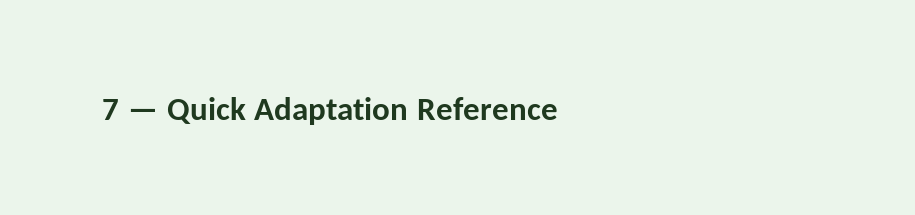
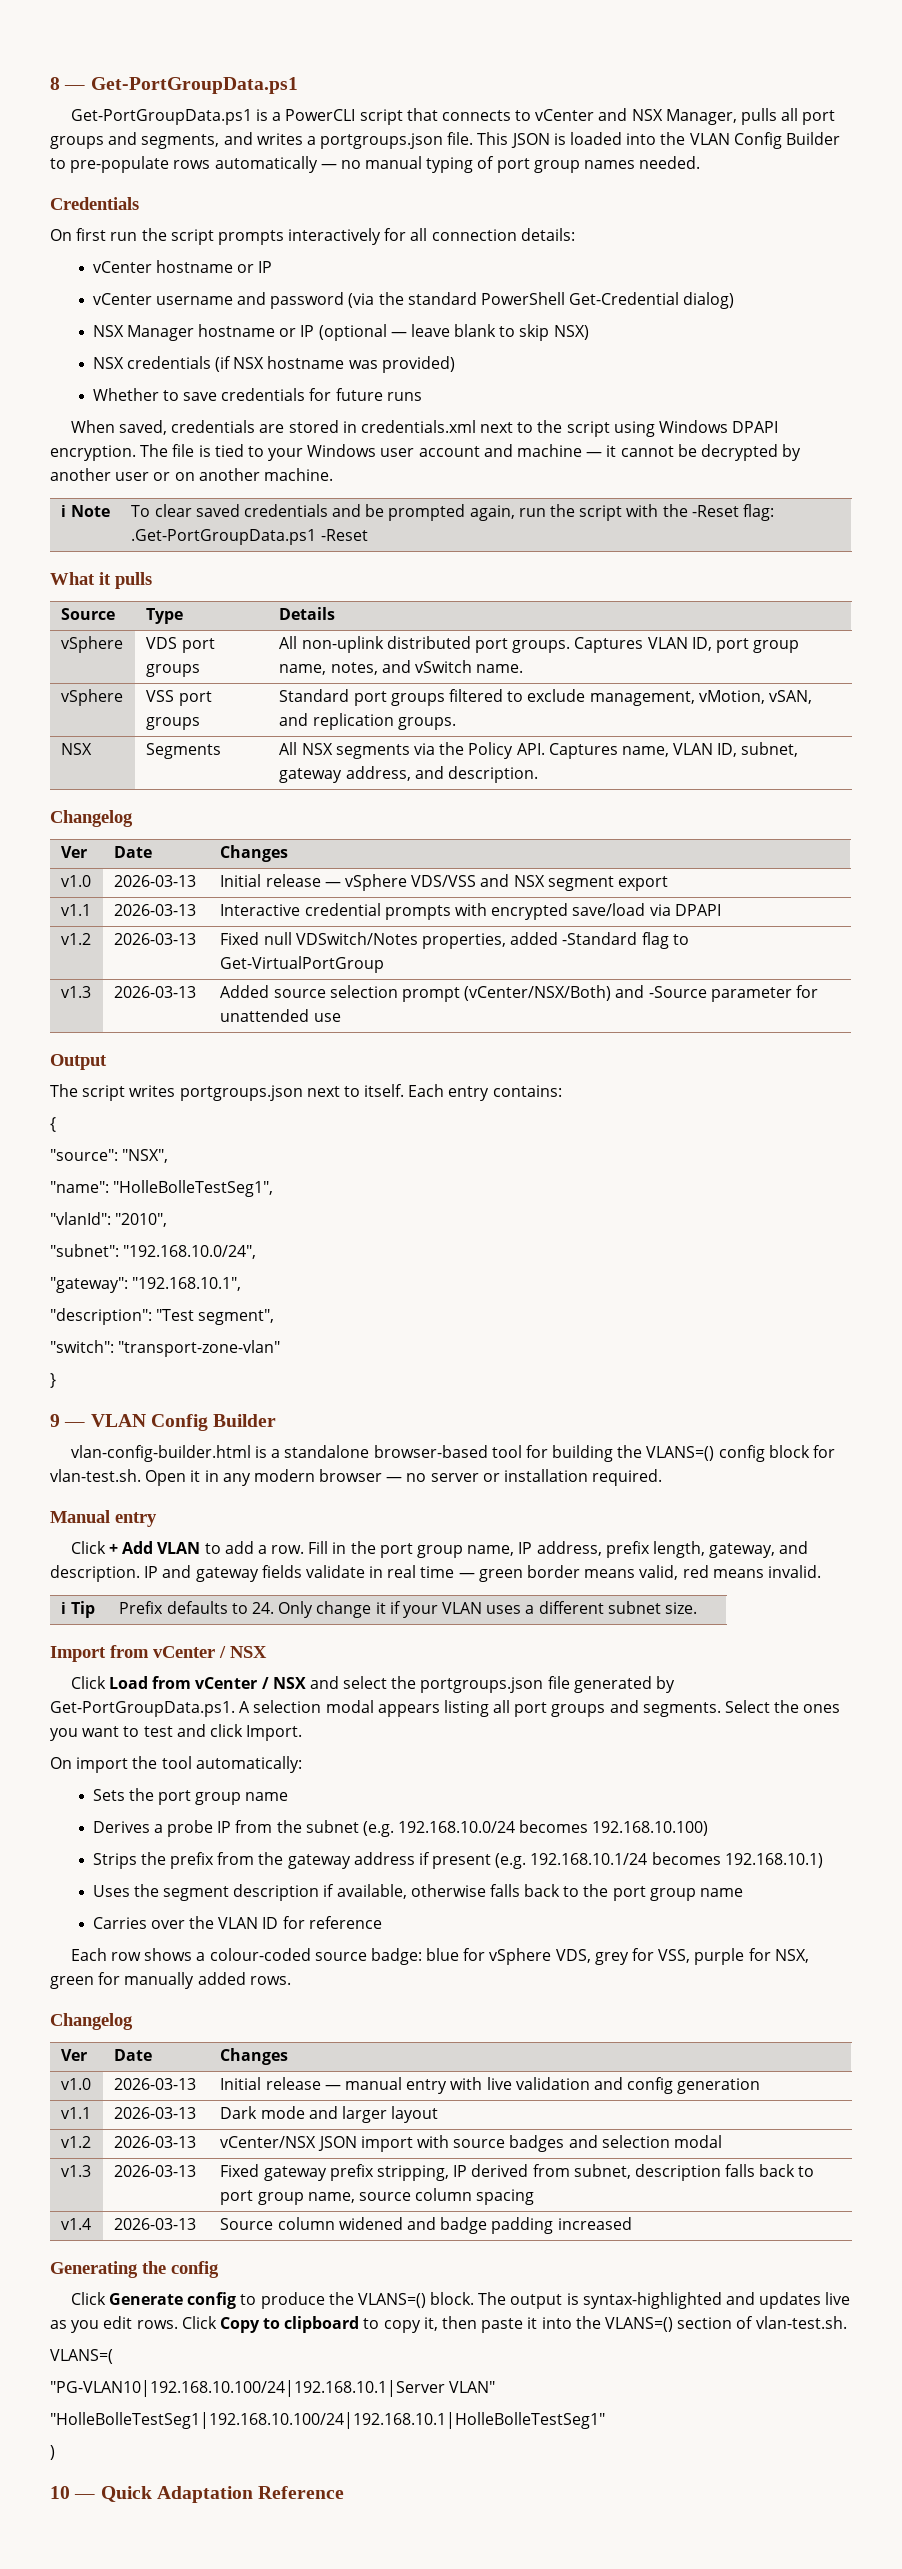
[102,99,119,120] 7 -> [50,77,298,94] [70,108,836,125] [50,132,840,149] [50,156,701,173] [50,197,139,210] [50,228,575,245] [92,260,273,273] [92,292,735,309] [92,324,589,341] [92,356,455,373] [92,388,422,401] [70,420,779,437] [50,444,802,461] [50,468,333,481] [61,505,110,517] [131,504,774,521] [131,529,368,545] [50,572,152,589] [61,608,116,620] [146,608,184,624] [279,607,336,620] [61,636,124,653] [146,637,215,653] [146,664,201,677] [279,636,800,653] [279,660,524,675] [61,689,124,706] [146,690,212,706] [146,717,201,730] [279,689,812,706] [279,713,456,730] [61,743,93,755] [146,743,222,759] [279,742,799,759] [279,766,538,783] [50,810,133,827] [61,846,88,858] [114,846,153,858] [220,845,289,862] [61,875,92,887] [114,875,197,887] [220,874,668,891] [61,904,92,916] [114,904,197,916] [220,903,721,920] [61,933,92,945] [114,933,197,945] [220,932,689,949] [220,956,385,973] [61,986,92,998] [114,986,197,998] [220,985,818,1002] [220,1009,341,1022] [50,1054,107,1070] [50,1084,562,1101] [50,1117,56,1132] [50,1149,169,1163] [50,1180,274,1197] [50,1212,168,1227] [50,1244,257,1259] [50,1277,242,1293] [50,1308,275,1325] [50,1340,281,1357] [50,1373,56,1388] [50,1414,277,1431] [70,1445,836,1462] [50,1469,663,1486] [50,1510,157,1527] [70,1541,809,1558] [50,1565,821,1582] [61,1601,95,1618] [119,1601,697,1618] [50,1645,267,1662] [70,1676,676,1693] [50,1700,841,1717] [50,1724,303,1741] [50,1756,302,1773] [92,1788,289,1805] [92,1820,709,1837] [92,1852,823,1869] [92,1884,744,1901] [92,1916,382,1929] [70,1948,809,1965] [50,1972,291,1989] [50,2013,133,2030] [61,2049,88,2061] [114,2049,153,2061] [220,2048,289,2065] [61,2078,92,2090] [114,2078,197,2090] [220,2077,761,2094] [61,2107,92,2119] [114,2107,197,2119] [220,2106,439,2123] [61,2136,92,2148] [114,2136,197,2148] [220,2135,722,2152] [61,2165,92,2177] [114,2165,197,2177] [220,2164,815,2181] [220,2188,535,2205] [61,2218,92,2230] [114,2218,197,2230] [220,2217,632,2234] [50,2261,219,2278] [70,2292,851,2309] [50,2316,847,2333] [50,2349,113,2364] [50,2380,496,2397] [50,2412,605,2429] [50,2445,55,2460] [50,2486,70,2499] 8 — Get-PortGroupData.ps1 // Get-PortGroupData.ps1 is a PowerCLI script that connects to vCenter and NSX Manager, pulls all port groups and segments, and writes a portgroups.json file. This JSON is loaded into the VLAN Config Builder to pre-populate rows automatically — no manual typing of port group names needed. // Credentials // On first run the script prompts interactively for all connection details: // vCenter hostname or IP // vCenter username and password (via the standard PowerShell Get-Credential dialog) // NSX Manager hostname or IP (optional — leave blank to skip NSX) // NSX credentials (if NSX hostname was provided) // Whether to save credentials for future runs // When saved, credentials are stored in credentials.xml next to the script using Windows DPAPI encryption. The file is tied to your Windows user account and machine — it cannot be decrypted by another user or on another machine. // ℹ Note | To clear saved credentials and be prompted again, run the script with the -Reset flag: .Get-PortGroupData.ps1 -Reset // What it pulls // Source | Type | Details // vSphere | VDS port groups | All non-uplink distributed port groups. Captures VLAN ID, port group name, notes, and vSwitch name. // vSphere | VSS port groups | Standard port groups filtered to exclude management, vMotion, vSAN, and replication groups. // NSX | Segments | All NSX segments via the Policy API. Captures name, VLAN ID, subnet, gateway address, and description. // Changelog // Ver | Date | Changes // v1.0 | 2026-03-13 | Initial release — vSphere VDS/VSS and NSX segment export // v1.1 | 2026-03-13 | Interactive credential prompts with encrypted save/load via DPAPI // v1.2 | 2026-03-13 | Fixed null VDSwitch/Notes properties, added -Standard flag to Get-VirtualPortGroup // v1.3 | 2026-03-13 | Added source selection prompt (vCenter/NSX/Both) and -Source parameter for unattended use // Output // The script writes portgroups.json next to itself. Each entry contains: // { // "source": "NSX", // "name": "HolleBolleTestSeg1", // "vlanId": "2010", // "subnet": "192.168.10.0/24", // "gateway": "192.168.10.1", // "description": "Test segment", // "switch": "transport-zone-vlan" // } // 9 — VLAN Config Builder // vlan-config-builder.html is a standalone browser-based tool for building the VLANS=() config block for vlan-test.sh. Open it in any modern browser — no server or installation required. // Manual entry // Click + Add VLAN to add a row. Fill in the port group name, IP address, prefix length, gateway, and description. IP and gateway fields validate in real time — green border means valid, red means invalid. // ℹ Tip | Prefix defaults to 24. Only change it if your VLAN uses a different subnet size. // Import from vCenter / NSX // Click Load from vCenter / NSX and select the portgroups.json file generated by Get-PortGroupData.ps1. A selection modal appears listing all port groups and segments. Select the ones you want to test and click Import. // On import the tool automatically: // Sets the port group name // Derives a probe IP from the subnet (e.g. 192.168.10.0/24 becomes 192.168.10.100) // Strips the prefix from the gateway address if present (e.g. 192.168.10.1/24 becomes 192.168.10.1) // Uses the segment description if available, otherwise falls back to the port group name // Carries over the VLAN ID for reference // Each row shows a colour-coded source badge: blue for vSphere VDS, grey for VSS, purple for NSX, green for manually added rows. // Changelog // Ver | Date | Changes // v1.0 | 2026-03-13 | Initial release — manual entry with live validation and config generation // v1.1 | 2026-03-13 | Dark mode and larger layout // v1.2 | 2026-03-13 | vCenter/NSX JSON import with source badges and selection modal // v1.3 | 2026-03-13 | Fixed gateway prefix stripping, IP derived from subnet, description falls back to port group name, source column spacing // v1.4 | 2026-03-13 | Source column widened and badge padding increased // Generating the config // Click Generate config to produce the VLANS=() block. The output is syntax-highlighted and updates live as you edit rows. Click Copy to clipboard to copy it, then paste it into the VLANS=() section of vlan-test.sh. // VLANS=( // "PG-VLAN10|192.168.10.100/24|192.168.10.1|Server VLAN" // "HolleBolleTestSeg1|192.168.10.100/24|192.168.10.1|HolleBolleTestSeg1" // ) // 10

